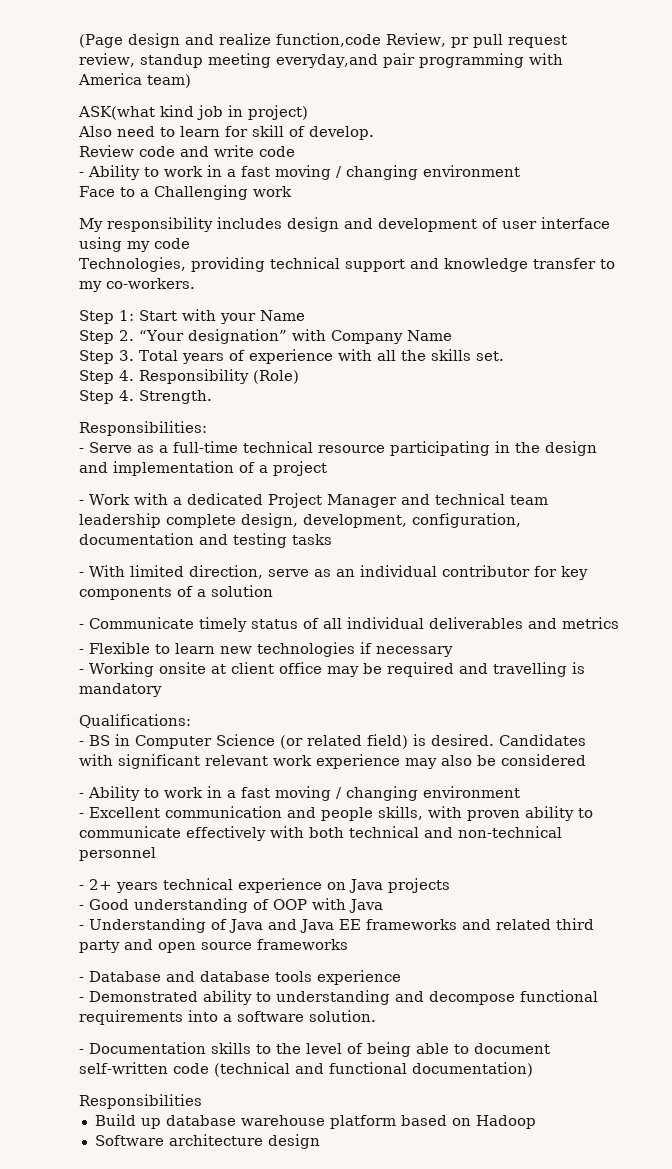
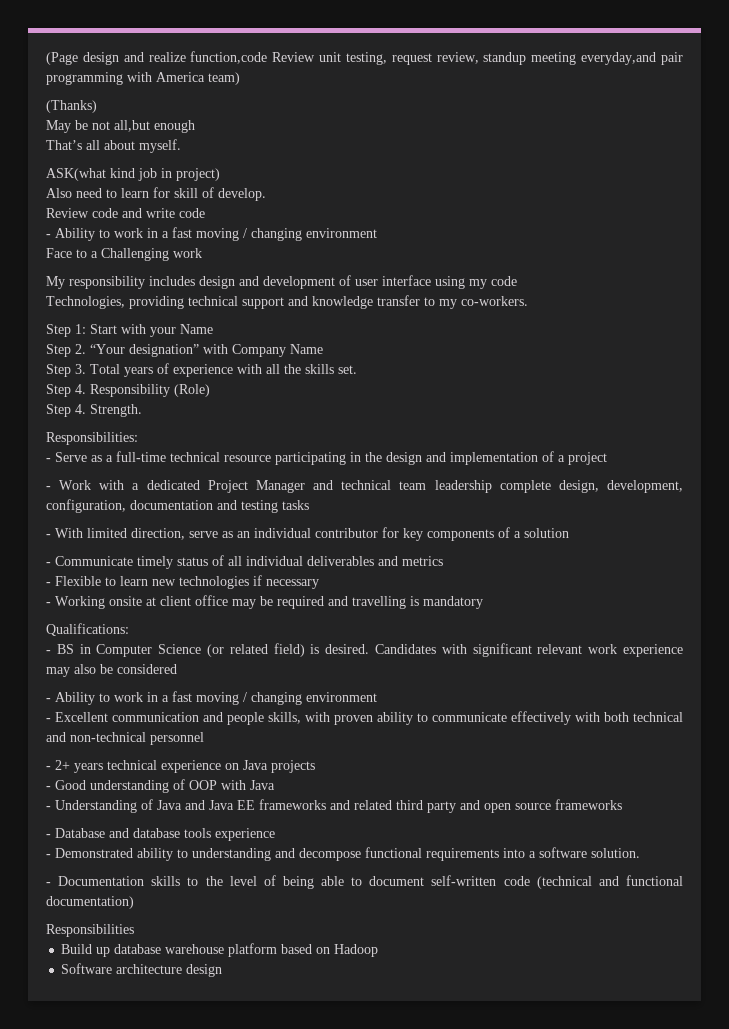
[386,33,503,48] Review, pr pull -> [272,52,387,65] Review unit testing,
(191, 81) none -> [46,100,97,113] [46,120,195,133] [46,139,181,153] // (Thanks) // May be not all,but enough // That’s all about myself.

